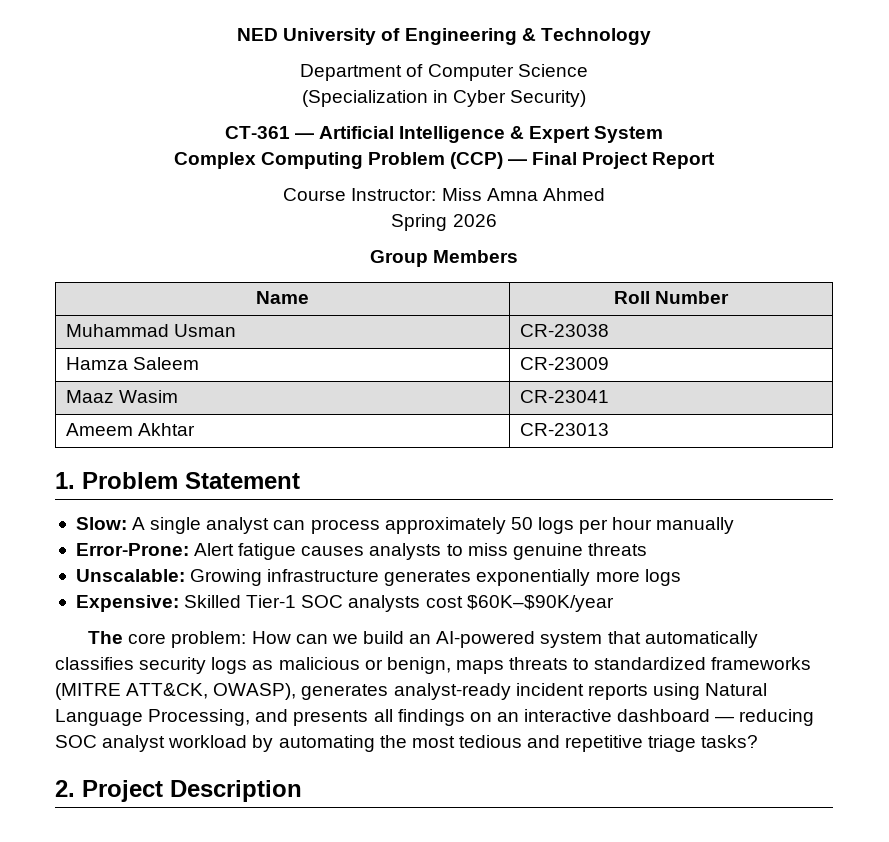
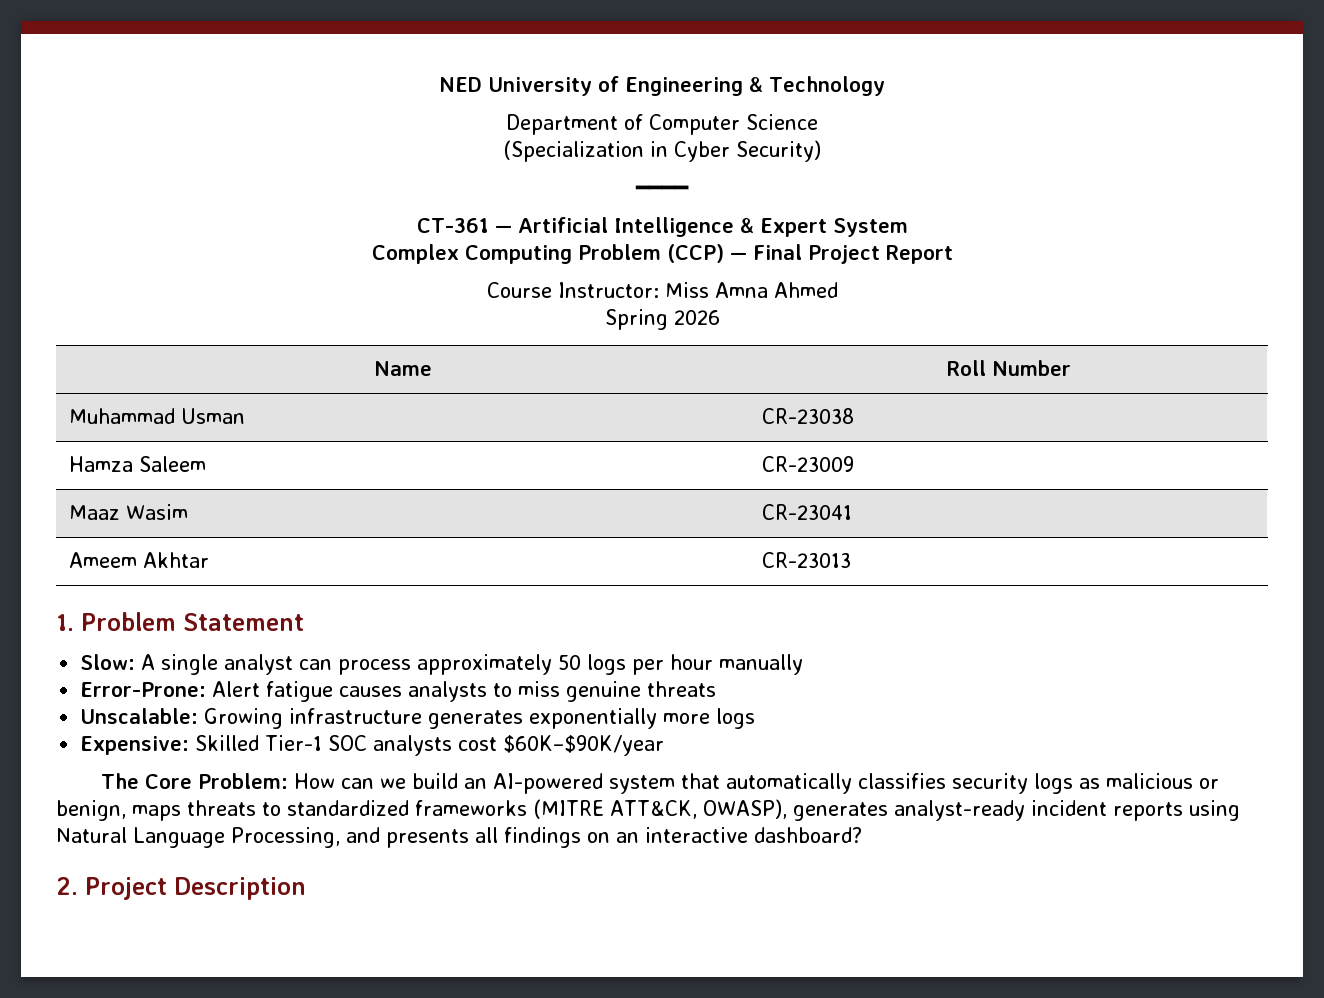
(587, 98) none -> [635,185,689,195] // ━━━━
[369,250,519,267] // Group Members -> (720, 317) none
[128,631,247,648] core problem: -> [144,773,288,789] Core Problem:
[617,709,815,726] [55,735,759,752] dashboard — reducing SOC analyst workload by automating the most tedious and repetitive triage tasks? -> [754,827,862,843] dashboard?

